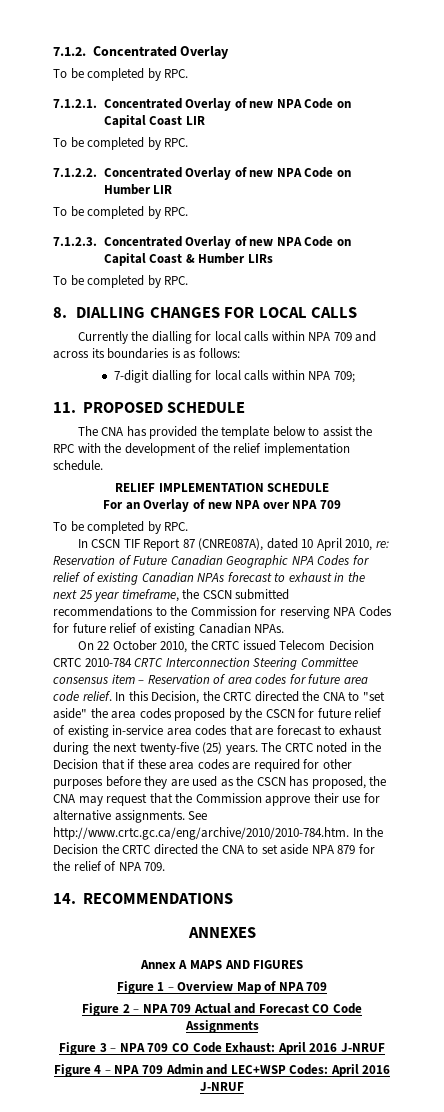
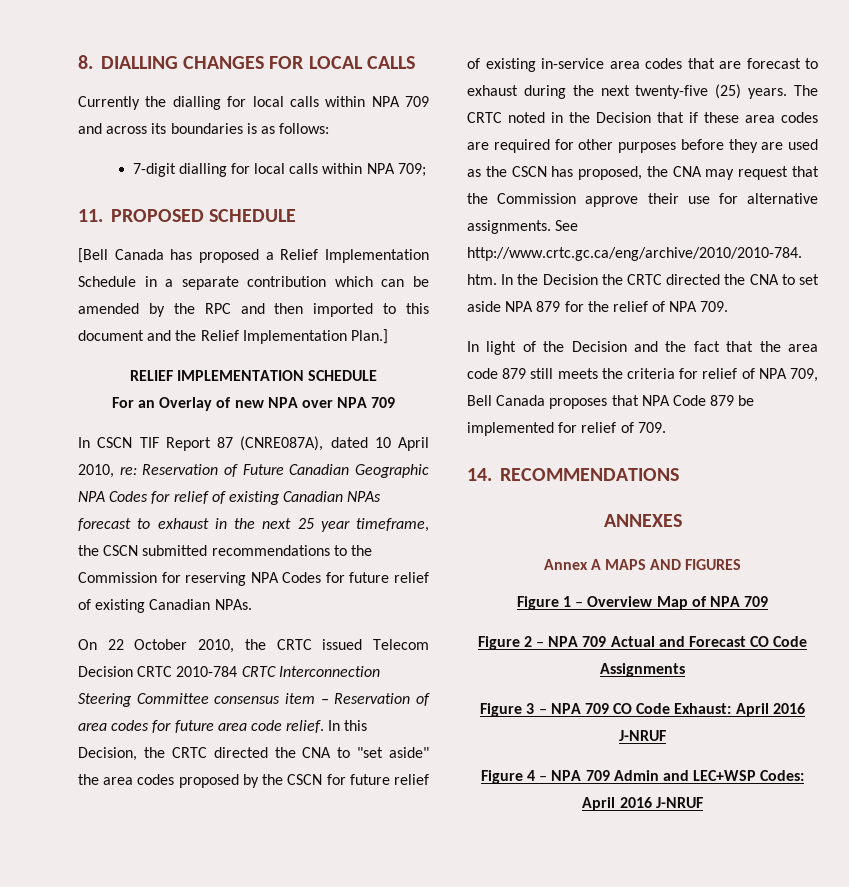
[53,46,230,59] [53,68,189,81] [53,98,351,111] [103,115,205,128] [53,137,189,150] [53,167,351,180] [103,184,173,195] [53,206,189,219] [53,236,351,249] [103,253,273,266] [53,275,189,288] 7.1.2. Concentrated Overlay // To be completed by RPC. // 7.1.2.1. Concentrated Overlay of new NPA Code on Capital Coast LIR // To be completed by RPC. // 7.1.2.2. Concentrated Overlay of new NPA Code on Humber LIR // To be completed by RPC. // 7.1.2.3. Concentrated Overlay of new NPA Code on Capital Coast & Humber LIRs // To be completed by RPC. // -> (78, 62) none
[77,426,373,439] [53,443,350,456] [53,460,103,471] The CNA has provided the template below to assist the RPC with the development of the relief implementation schedule. -> [78,248,429,263] [78,276,429,290] [78,303,429,317] [78,329,388,344] [Bell Canada has proposed a Relief Implementation Schedule in a separate contribution which can be amended by the RPC and then imported to this document and the Relief Implementation Plan.]
[53,521,189,534] // To be completed by RPC. -> (396, 402) none
(166, 866) none -> [467,341,818,355] [467,368,818,382] [467,395,755,409] [467,422,666,436] // In light of the Decision and the fact that the area code 879 still meets the criteria for relief of NPA 709, Bell Canada proposes that NPA Code 879 be implemented for relief of 709.

